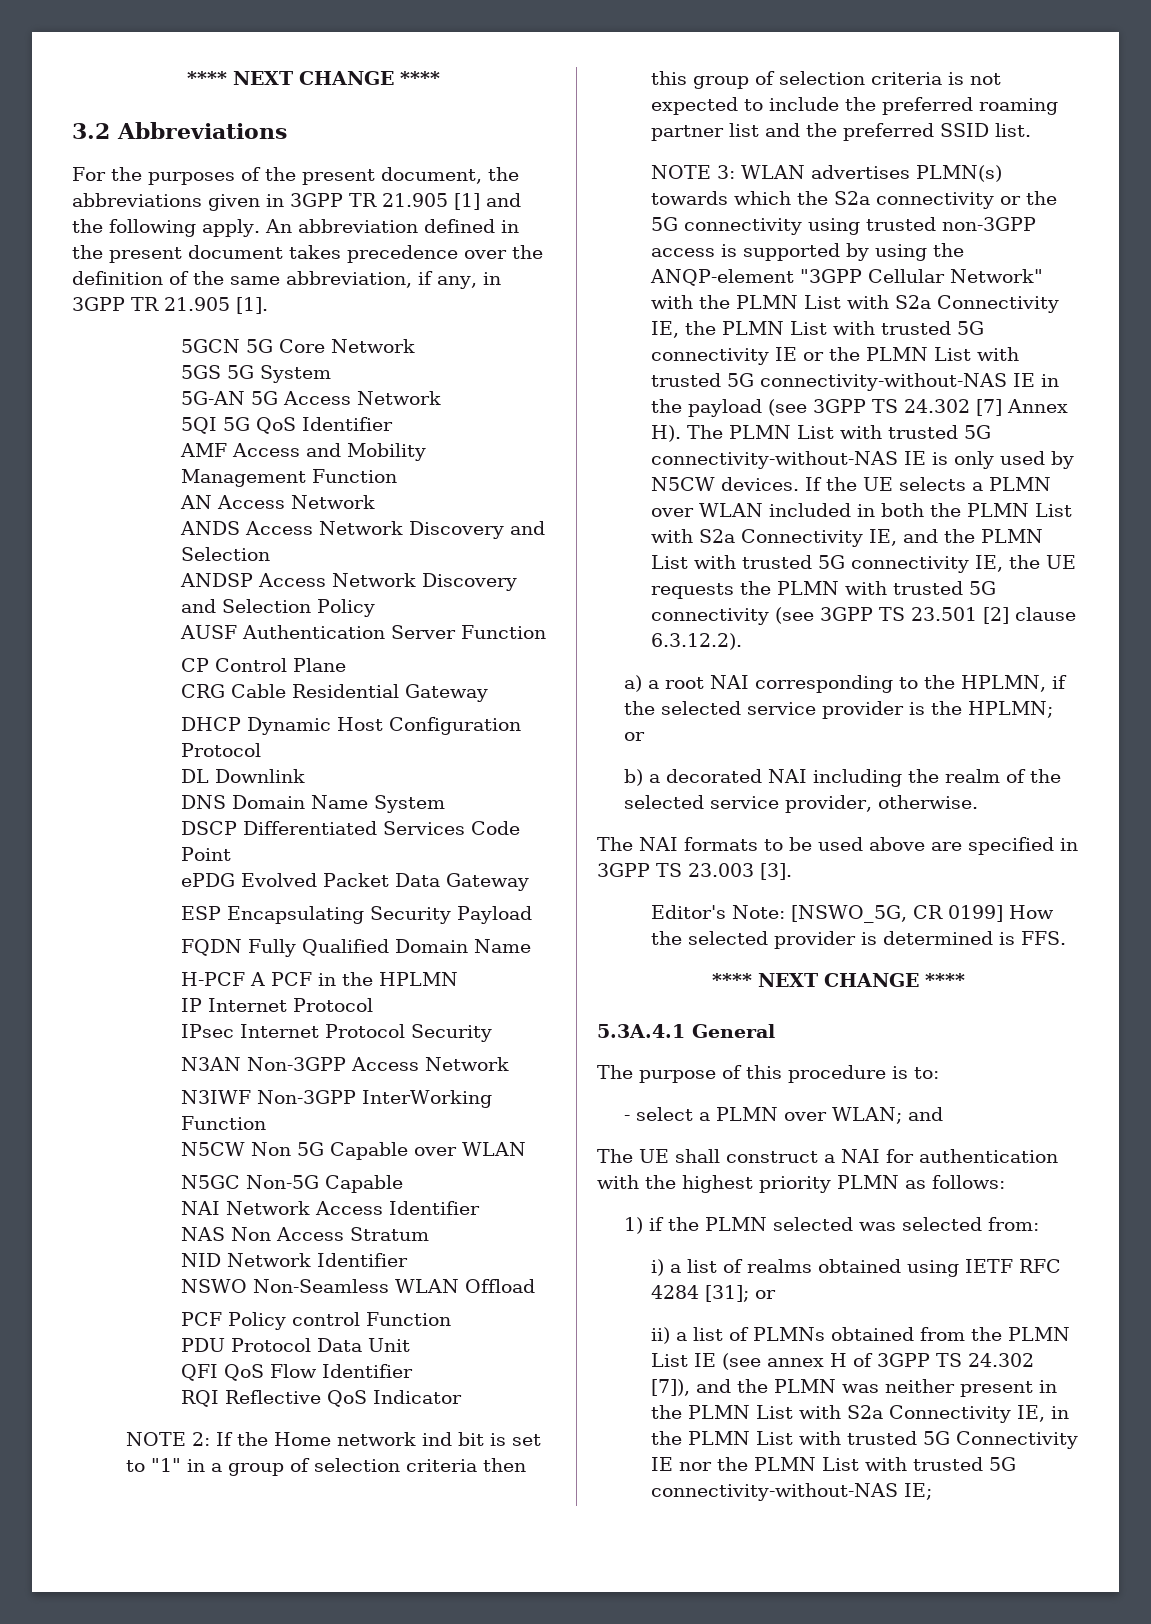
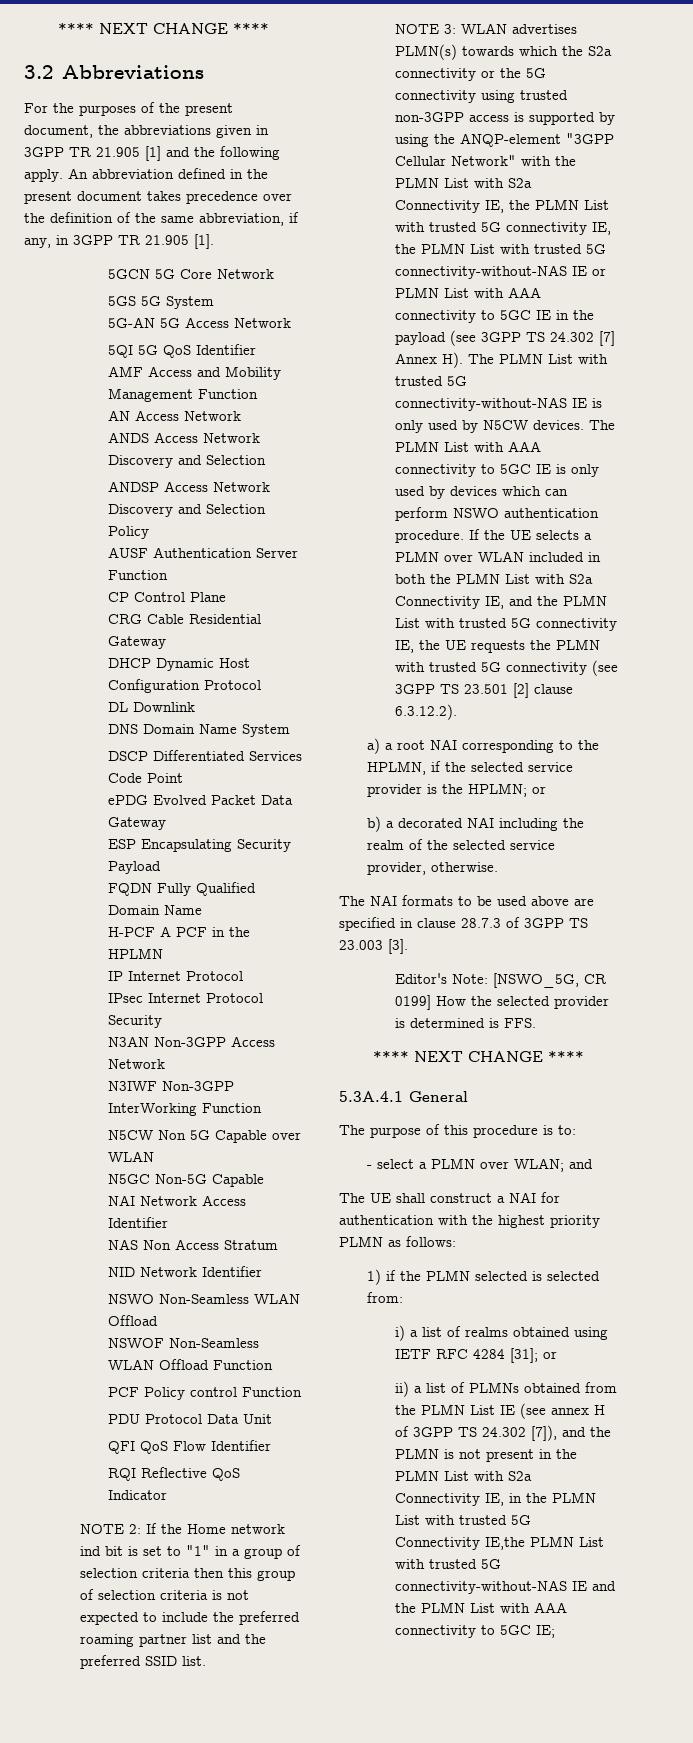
(535, 1286) none -> [107,1338,259,1348] [107,1359,273,1370] // NSWOF Non-Seamless WLAN Offload Function
[775,347,825,361] IE or -> [591,222,611,235] IE,
(1036, 380) none -> [591,268,606,276] [394,287,541,298] [394,310,551,323] or PLMN List with AAA connectivity to 5GC IE
(800, 484) none -> [588,420,615,430] [394,441,541,452] [394,464,599,477] [394,486,568,499] [394,507,599,521] [394,530,464,543] The PLMN List with AAA connectivity to 5GC IE is only used by devices which can perform NSWO authentication procedure.
(1078, 844) none -> [417,917,520,928] clause 28.7.3 of
[859,1222,897,1231] was -> [531,1271,542,1281] is
[842,1379,956,1393] was neither -> [443,1449,481,1459] is not
[651,1457,1017,1471] [651,1483,899,1501] IE nor the PLMN List with trusted 5G connectivity-without-NAS -> [484,1536,604,1550] [394,1559,501,1569] [394,1580,616,1594] [394,1602,567,1613] [394,1625,531,1638] IE,the PLMN List with trusted 5G connectivity-without-NAS IE and the PLMN List with AAA connectivity to 5GC

